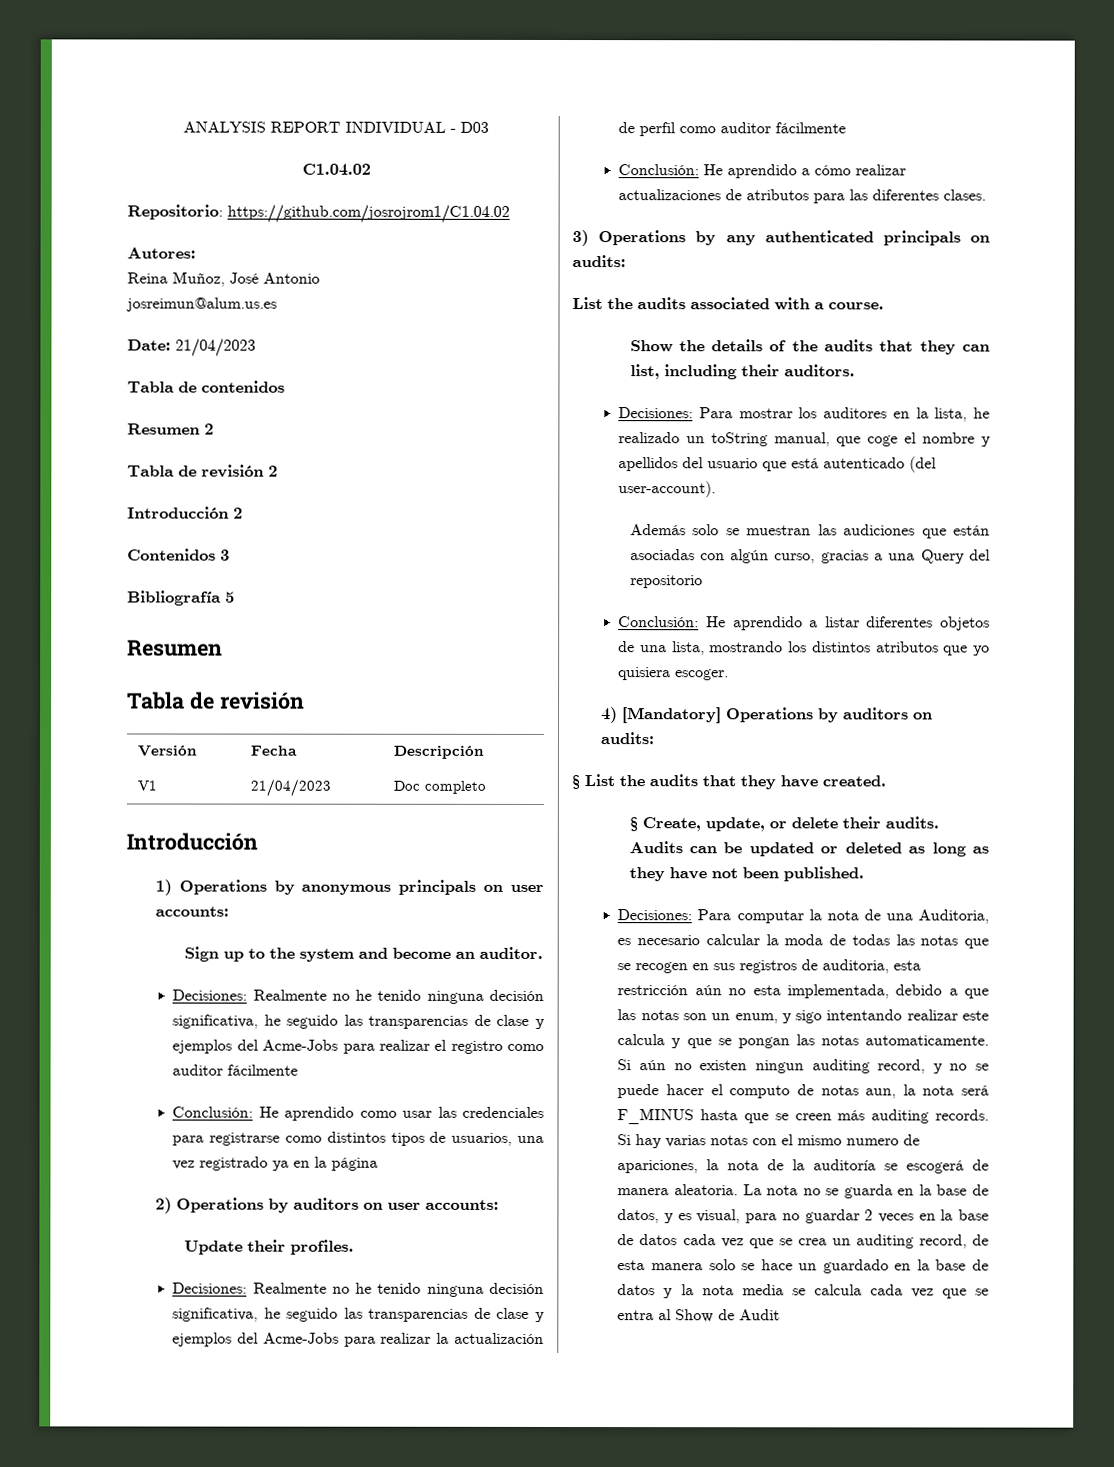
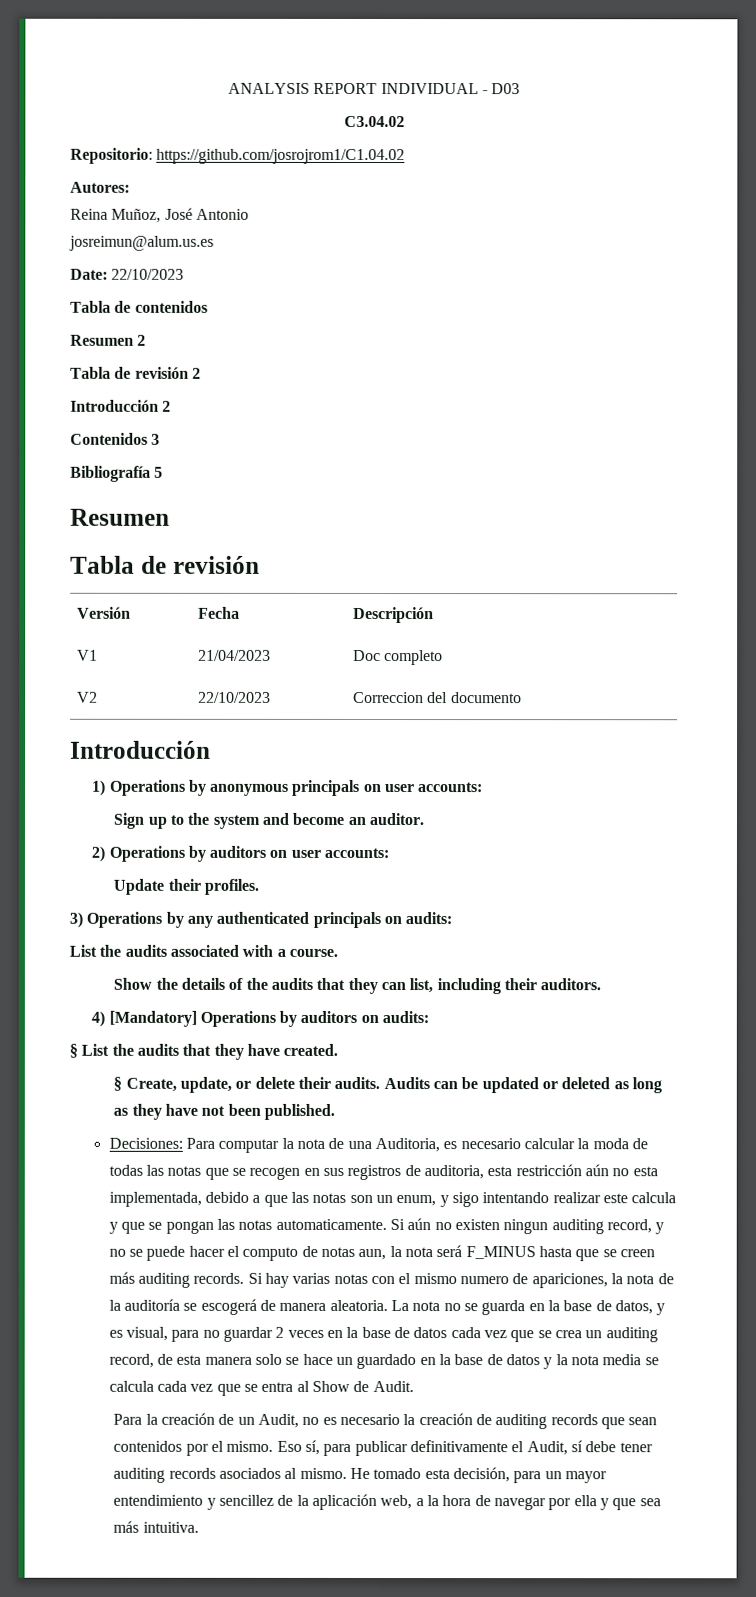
[301,163,371,176] C1.04.02 -> [343,115,405,128] C3.04.02
[175,338,256,357] 21/04/2023 -> [111,268,185,280] 22/10/2023
(487, 787) none -> [76,691,98,703] [197,691,271,703] [352,691,522,704] // V2 | 22/10/2023 | Correccion del documento
[172,989,544,1004] [172,1014,545,1029] [172,1039,544,1054] [172,1064,299,1076] [172,1106,544,1121] [172,1131,544,1146] [172,1156,379,1171] // Decisiones: Realmente no he tenido ninguna decisión significativa, he seguido las transparencias de clase y ejemplos del Acme-Jobs para realizar el registro como auditor fácilmente // Conclusión: He aprendido como usar las credenciales para registrarse como distintos tipos de usuarios, una vez registrado ya en la página -> (424, 819) none
[172,1282,544,1297] [172,1307,545,1322] [172,1332,544,1347] [618,122,847,137] [618,164,907,179] [618,189,987,204] // Decisiones: Realmente no he tenido ninguna decisión significativa, he seguido las transparencias de clase y ejemplos del Acme-Jobs para realizar la actualización de perfil como auditor fácilmente // Conclusión: He aprendido a cómo realizar actualizaciones de atributos para las diferentes clases. -> (260, 886) none
[618,407,990,422] [618,432,991,447] [618,456,938,473] [618,481,717,498] [629,524,990,539] [629,549,991,564] [629,575,703,589] [618,616,990,631] [618,641,990,656] [618,667,730,681] // Decisiones: Para mostrar los auditores en la lista, he realizado un toString manual, que coge el nombre y apellidos del usuario que está autenticado (del user-account). // Además solo se muestran las audiciones que están asociadas con algún curso, gracias a una Query del repositorio // Conclusión: He aprendido a listar diferentes objetos de una lista, mostrando los distintos atributos que yo quisiera escoger. -> (602, 984) none
[739,1309,781,1321] Audit -> [372,1380,414,1393] [113,1412,658,1430] [113,1439,653,1457] [113,1467,607,1484] [113,1493,661,1511] [113,1520,199,1533] Audit. // Para la creación de un Audit, no es necesario la creación de auditing records que sean contenidos por el mismo. Eso sí, para publicar definitivamente el Audit, sí debe tener auditing records asociados al mismo. He tomado esta decisión, para un mayor entendimiento y sencillez de la aplicación web, a la hora de navegar por ella y que sea más intuitiva.

